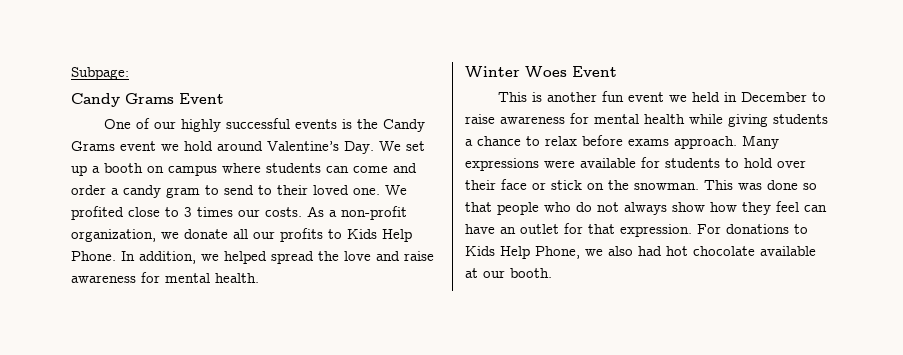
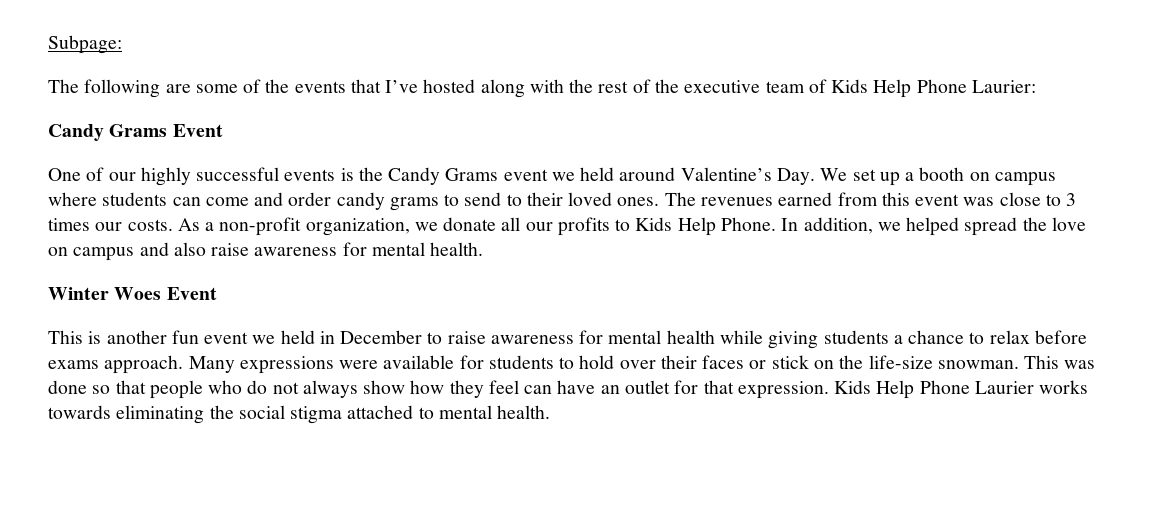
(129, 73) none -> [48,79,1036,98] // The following are some of the events that I’ve hosted along with the rest of the executive team of Kids Help Phone Laurier:
[184,141,213,151] hold -> [580,167,615,181] held
[111,185,200,198] a candy gram -> [336,192,439,211] candy grams
[353,185,407,195] [71,206,124,220] one. We profited -> [617,192,995,206] ones. The revenues earned from this event was
[376,251,400,261] and -> [48,242,206,261] on campus and also
[501,179,527,190] face -> [702,355,745,369] faces
(629, 185) none -> [868,355,933,369] life-size
[697,224,808,234] [465,246,816,259] [465,268,552,278] For donations to Kids Help Phone, we also had hot chocolate available at our booth. -> [834,380,1089,399] [48,405,551,424] Kids Help Phone Laurier works towards eliminating the social stigma attached to mental health.

